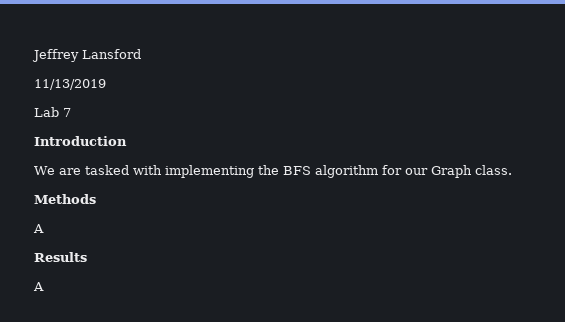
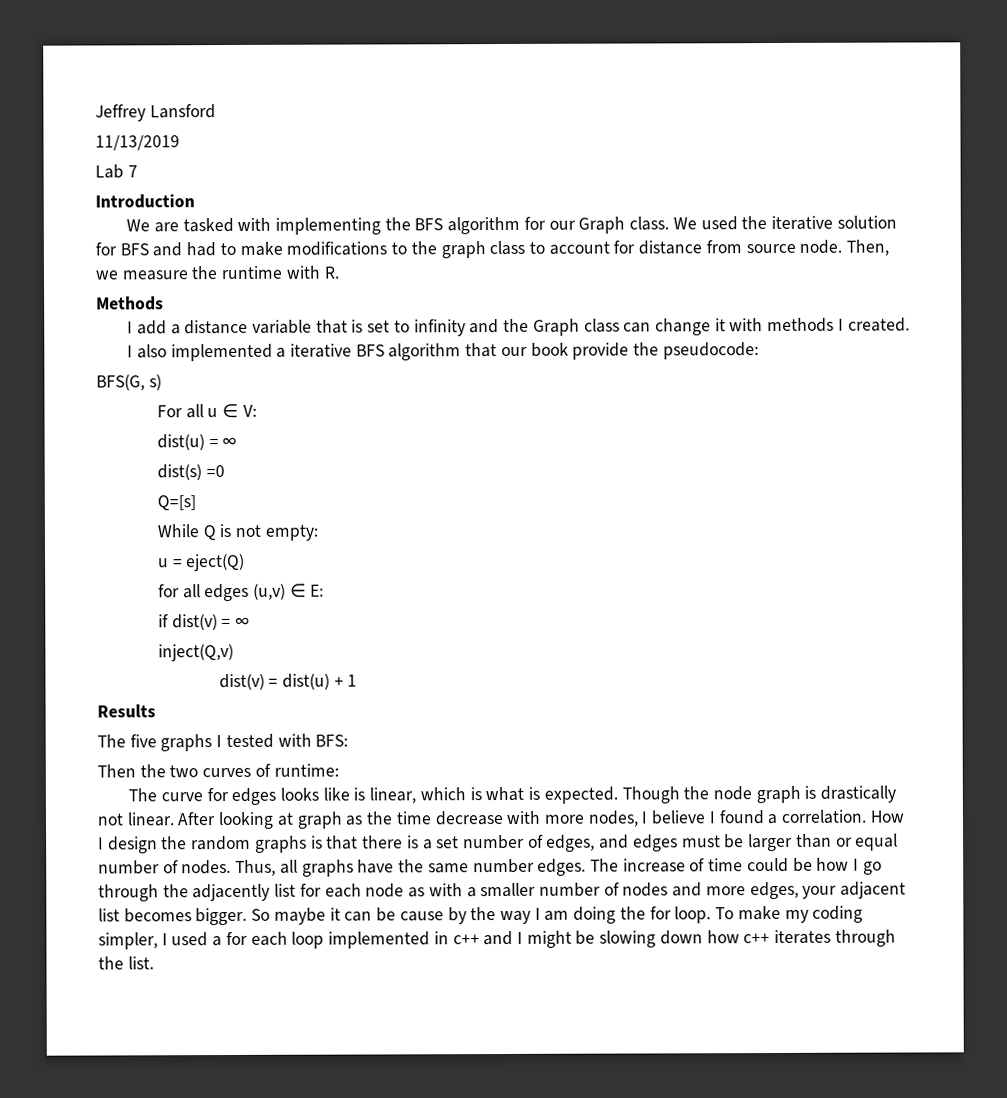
[34,194,96,204] [33,224,44,233] [34,252,87,262] [33,282,44,291] // Methods // A // Results // A -> [672,215,897,231] [95,239,890,259] [95,265,340,281] [96,296,164,311] [127,317,910,337] [127,342,759,362] [96,374,162,391] [156,403,257,419] [156,434,238,451] [156,464,225,481] [156,495,196,511] [156,523,318,541] [157,553,246,572] [157,583,325,602] [157,614,250,631] [157,643,234,662] [218,673,358,691] [97,704,156,718] [97,733,349,752] [97,763,339,778] [128,785,897,805] [97,809,905,830] [98,833,899,854] [98,857,882,877] [98,881,907,902] [98,905,864,926] [98,929,896,950] [98,956,154,970] We used the iterative solution for BFS and had to make modifications to the graph class to account for distance from source node. Then, we measure the runtime with R. // Methods // I add a distance variable that is set to infinity and the Graph class can change it with methods I created. // I also implemented a iterative BFS algorithm that our book provide the pseudocode: // BFS(G, s) // For all u ∈ V: // dist(u) = ∞ // dist(s) =0 // Q=[s] // While Q is not empty: // u = eject(Q) // for all edges (u,v) ∈ E: // if dist(v) = ∞ // inject(Q,v) // dist(v) = dist(u) + 1 // Results // The five graphs I tested with BFS: // Then the two curves of runtime: // The curve for edges looks like is linear, which is what is expected. Though the node graph is drastically not linear. After looking at graph as the time decrease with more nodes, I believe I found a correlation. How I design the random graphs is that there is a set number of edges, and edges must be larger than or equal number of nodes. Thus, all graphs have the same number edges. The increase of time could be how I go through the adjacently list for each node as with a smaller number of nodes and more edges, your adjacent list becomes bigger. So maybe it can be cause by the way I am doing the for loop. To make my coding simpler, I used a for each loop implemented in c++ and I might be slowing down how c++ iterates through the list.

